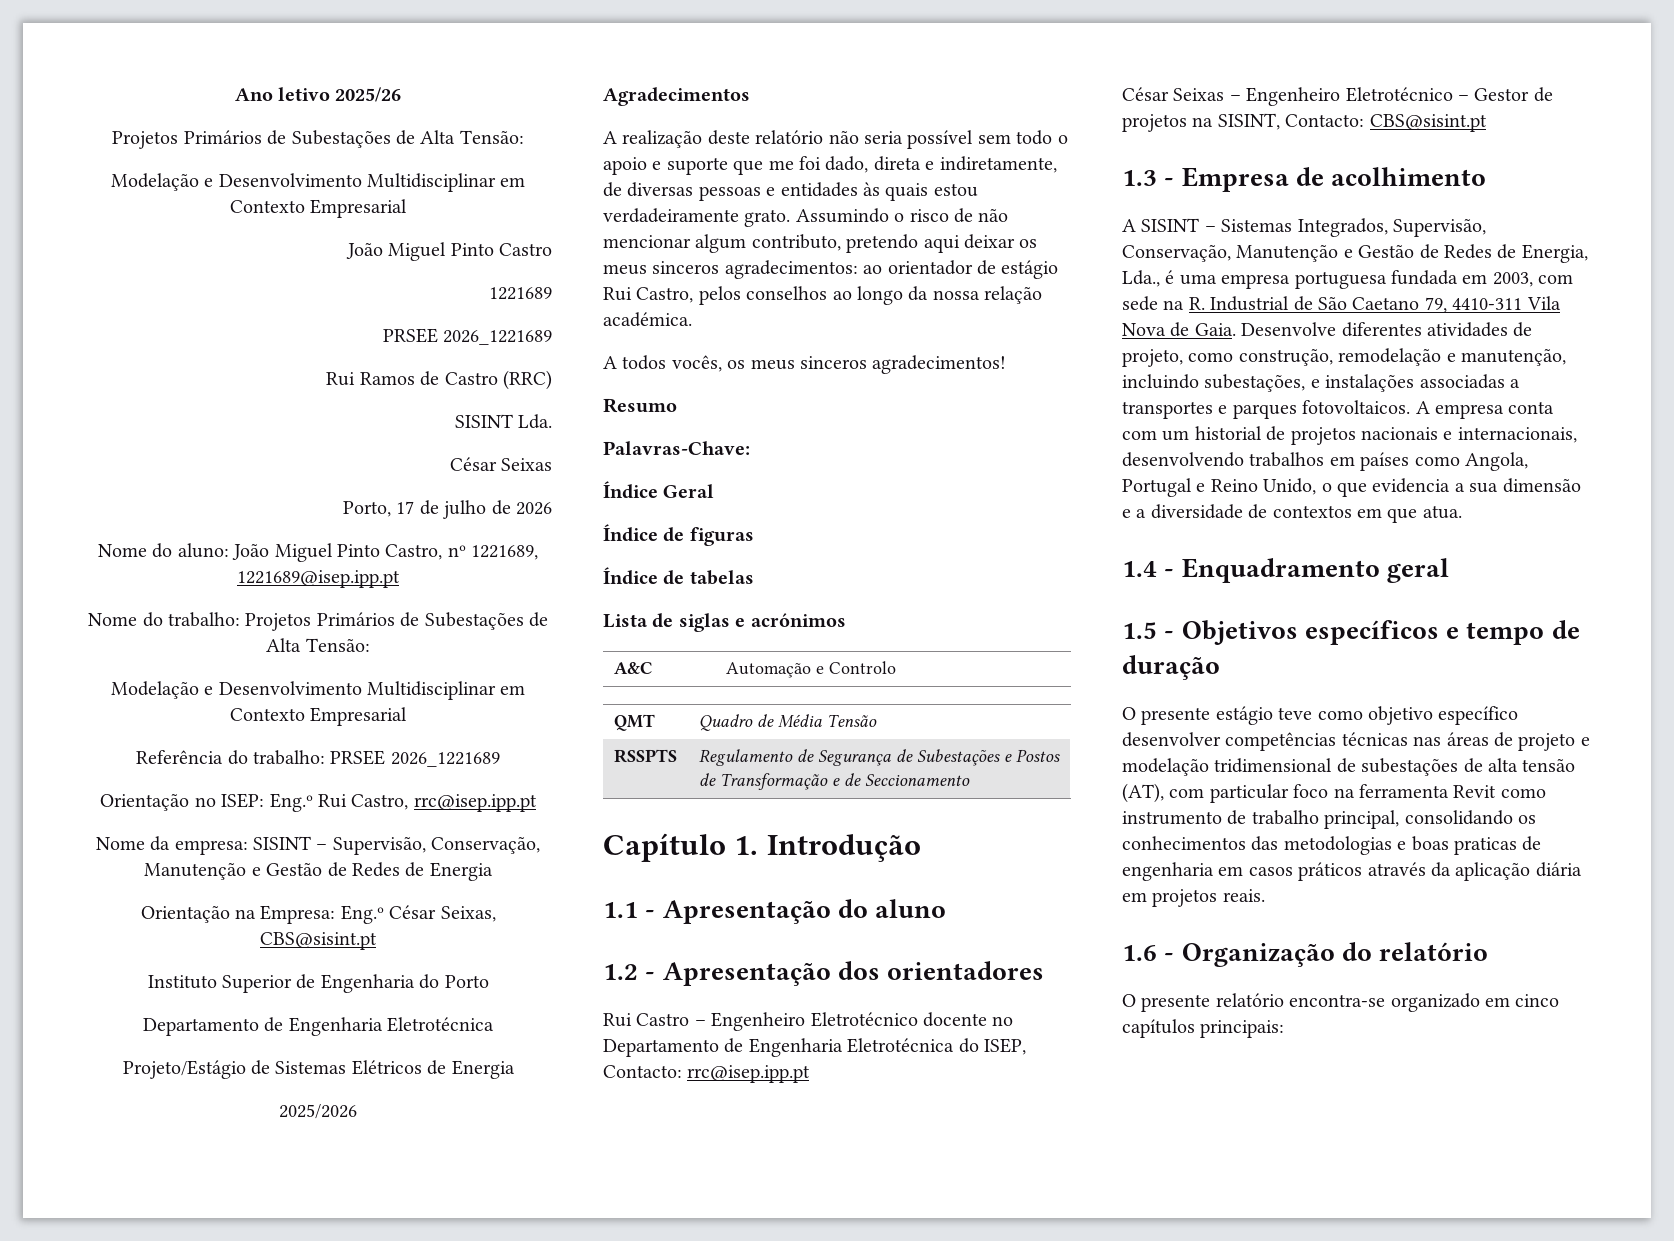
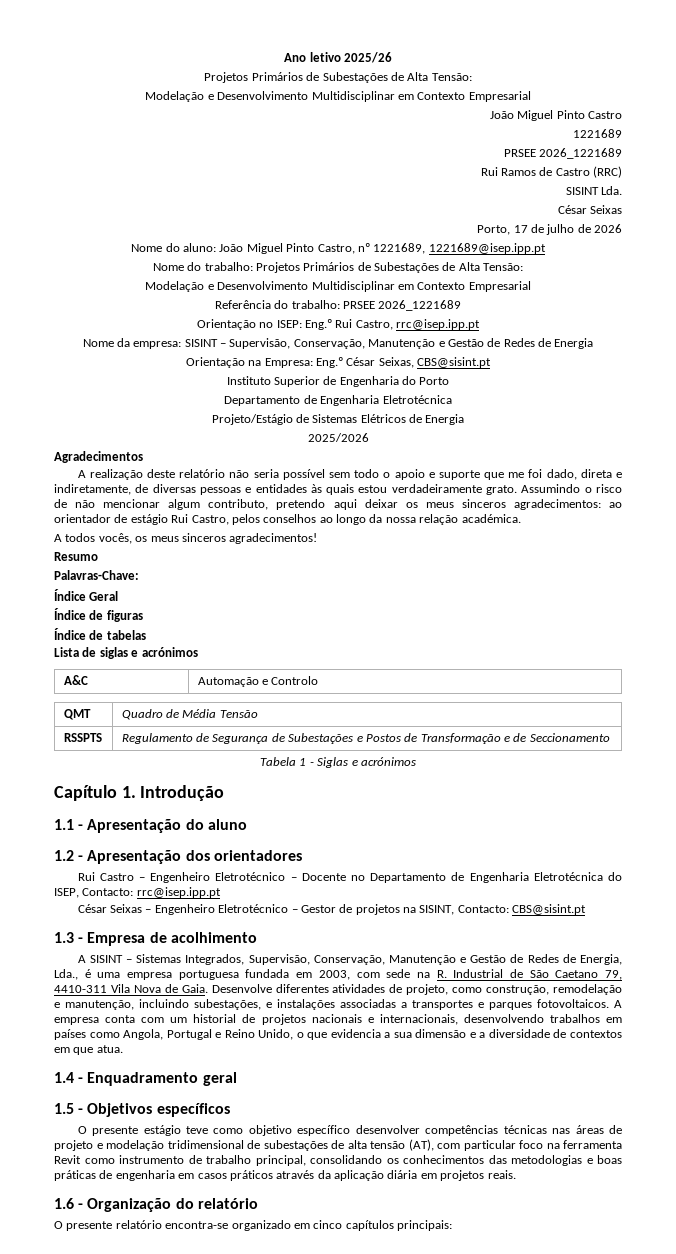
(970, 780) none -> [260,757,416,768] // Tabela 1 - Siglas e acrónimos
[923,1012,987,1027] docente -> [290,873,346,881] – Docente
[1446,620,1580,645] [1122,655,1220,680] e tempo de duração -> (230, 1110) none
[1454,837,1517,855] praticas -> [54,1170,96,1181] práticas

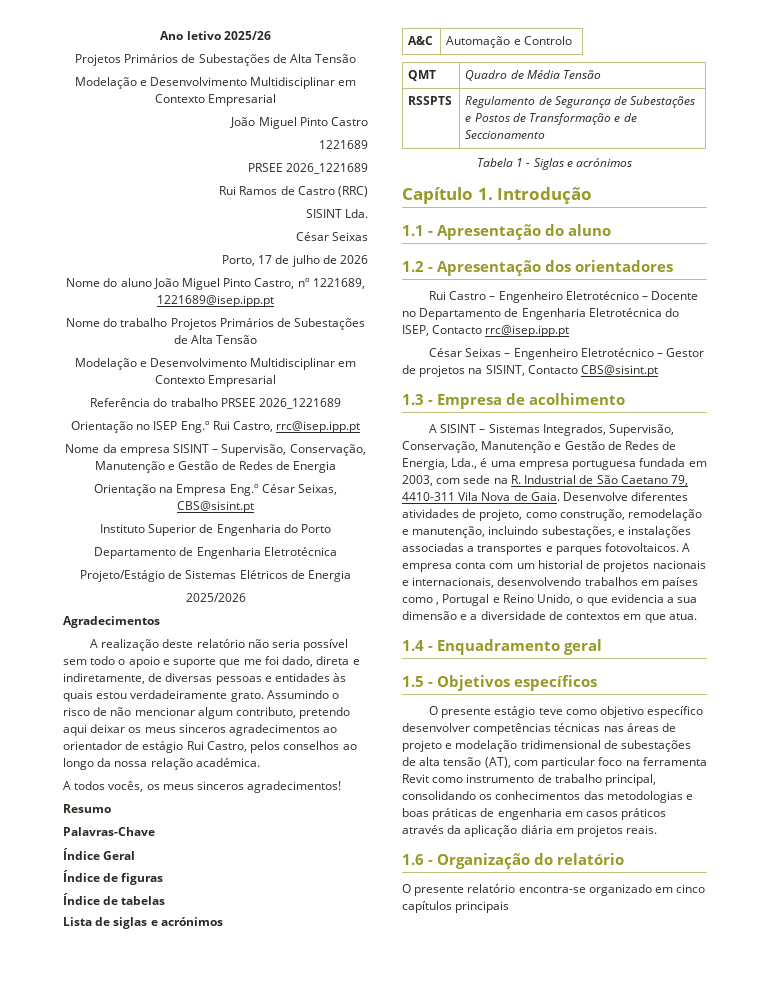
[431,73,472,81] Tensão: -> [315,54,357,63] Tensão
[183,243,217,252] aluno: -> [120,278,152,287] aluno
[204,262,524,273] trabalho: Projetos Primários de Subestações de Alta Tensão: -> [120,318,366,330] [173,335,258,344] trabalho Projetos Primários de Subestações de Alta Tensão
[291,300,340,309] trabalho: -> [170,398,218,407] trabalho
[276,320,302,328] ISEP: -> [153,421,178,430] ISEP
[133,341,182,349] empresa: -> [119,447,170,456] empresa
[264,358,313,368] Empresa: -> [176,484,227,496] Empresa
[513,499,601,510] agradecimentos: -> [229,724,321,736] agradecimentos
[54,570,139,580] Palavras-Chave: -> [63,827,155,836] Palavras-Chave
[82,888,134,896] Contacto: -> [432,325,483,334] Contacto
[457,905,509,913] Contacto: -> [527,365,578,374] Contacto
[123,1029,164,1040] Angola, -> [436,602,440,605] ,
[397,1220,452,1231] principais: -> [455,901,510,913] principais

